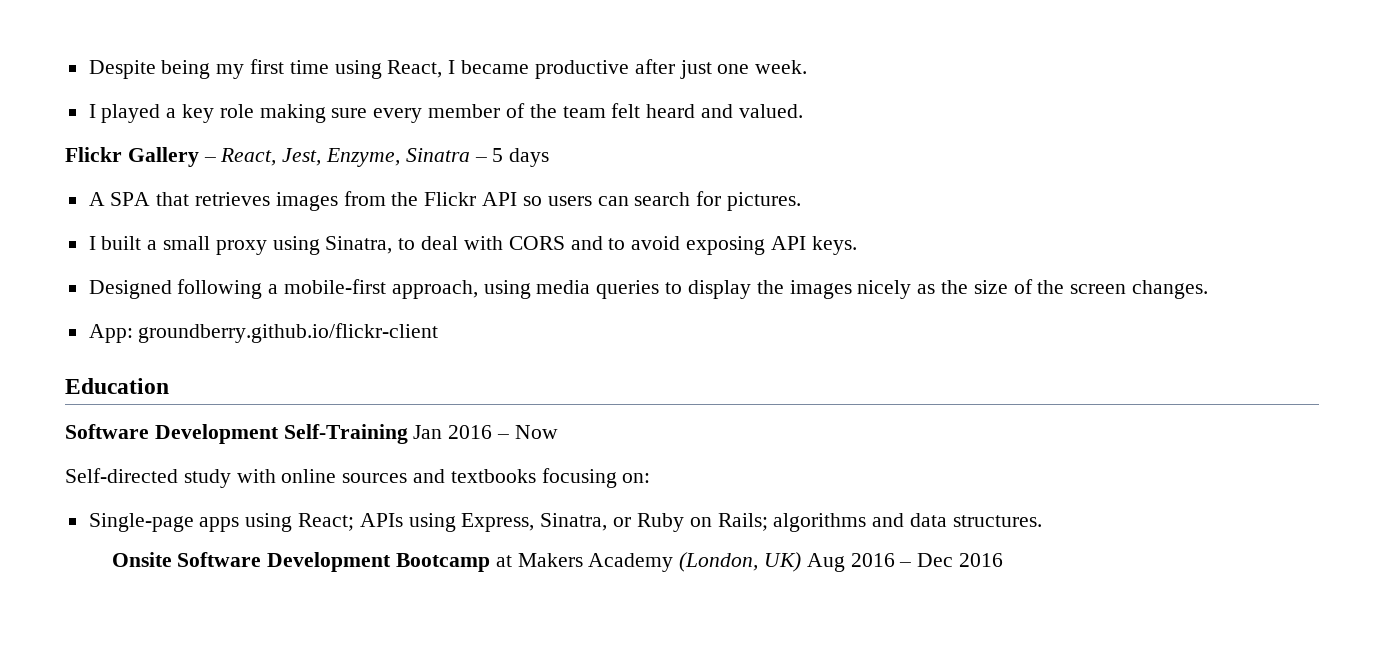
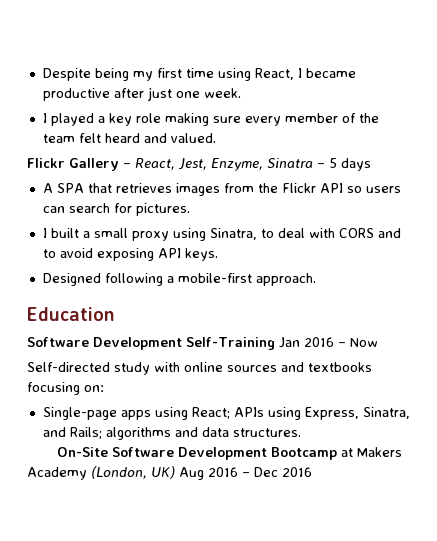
[391,279,1208,299] [88,323,439,343] approach, using media queries to display the images nicely as the size of the screen changes. // App: groundberry.github.io/flickr-client -> [255,273,316,286] approach.
[613,513,712,532] or Ruby on -> [42,427,66,437] and
[111,552,172,567] Onsite -> [56,447,108,457] On-Site

